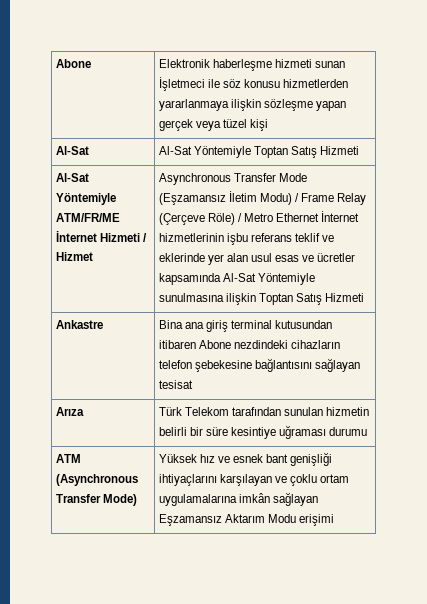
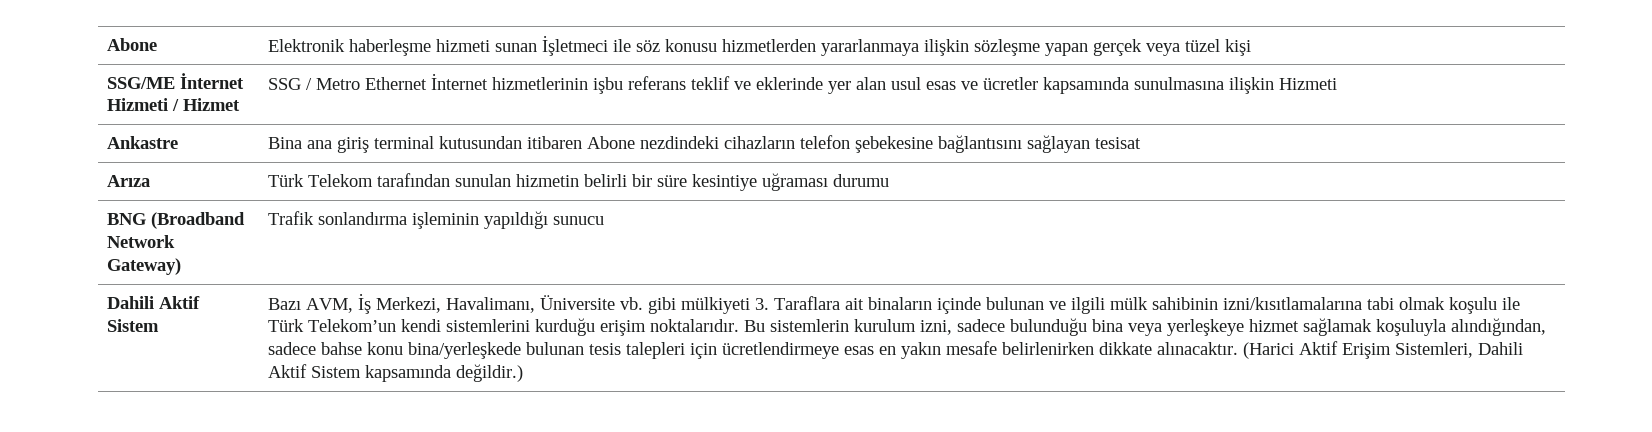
[55,146,89,155] [158,146,360,158] [55,173,89,182] [55,192,116,205] [55,213,120,222] [55,230,147,242] [55,252,93,261] [158,173,307,185] [158,191,367,205] [158,213,235,225] Al-Sat | Al-Sat Yöntemiyle Toptan Satış Hizmeti // Al-Sat Yöntemiyle ATM/FR/ME İnternet Hizmeti / Hizmet | Asynchronous Transfer Mode (Eşzamansız İletim Modu) / Frame Relay (Çerçeve Röle) -> [106,73,244,89] [106,98,240,111] [267,78,301,90] SSG/ME İnternet Hizmeti / Hizmet | SSG
[222,273,315,285] [158,293,322,305] Al-Sat Yöntemiyle sunulmasına ilişkin Toptan Satış -> [1133,77,1274,94] sunulmasına ilişkin
[55,454,81,463] [55,474,138,486] [55,494,137,506] [158,452,333,466] [158,474,350,486] [158,492,318,506] [158,514,334,526] ATM (Asynchronous Transfer Mode) | Yüksek hız ve esnek bant genişliği ihtiyaçlarını karşılayan ve çoklu ortam uygulamalarına imkân sağlayan Eşzamansız Aktarım Modu erişimi -> [106,212,245,229] [106,235,175,248] [106,258,181,275] [267,211,604,229] [106,296,200,309] [106,319,159,332] [267,293,1520,314] [267,318,1546,336] [267,341,1523,359] [267,364,523,382] BNG (Broadband Network Gateway) | Trafik sonlandırma işleminin yapıldığı sunucu // Dahili Aktif Sistem | Bazı AVM, İş Merkezi, Havalimanı, Üniversite vb. gibi mülkiyeti 3. Taraflara ait binaların içinde bulunan ve ilgili mülk sahibinin izni/kısıtlamalarına tabi olmak koşulu ile Türk Telekom’un kendi sistemlerini kurduğu erişim noktalarıdır. Bu sistemlerin kurulum izni, sadece bulunduğu bina veya yerleşkeye hizmet sağlamak koşuluyla alındığından, sadece bahse konu bina/yerleşkede bulunan tesis talepleri için ücretlendirmeye esas en yakın mesafe belirlenirken dikkate alınacaktır. (Harici Aktif Erişim Sistemleri, Dahili Aktif Sistem kapsamında değildir.)

